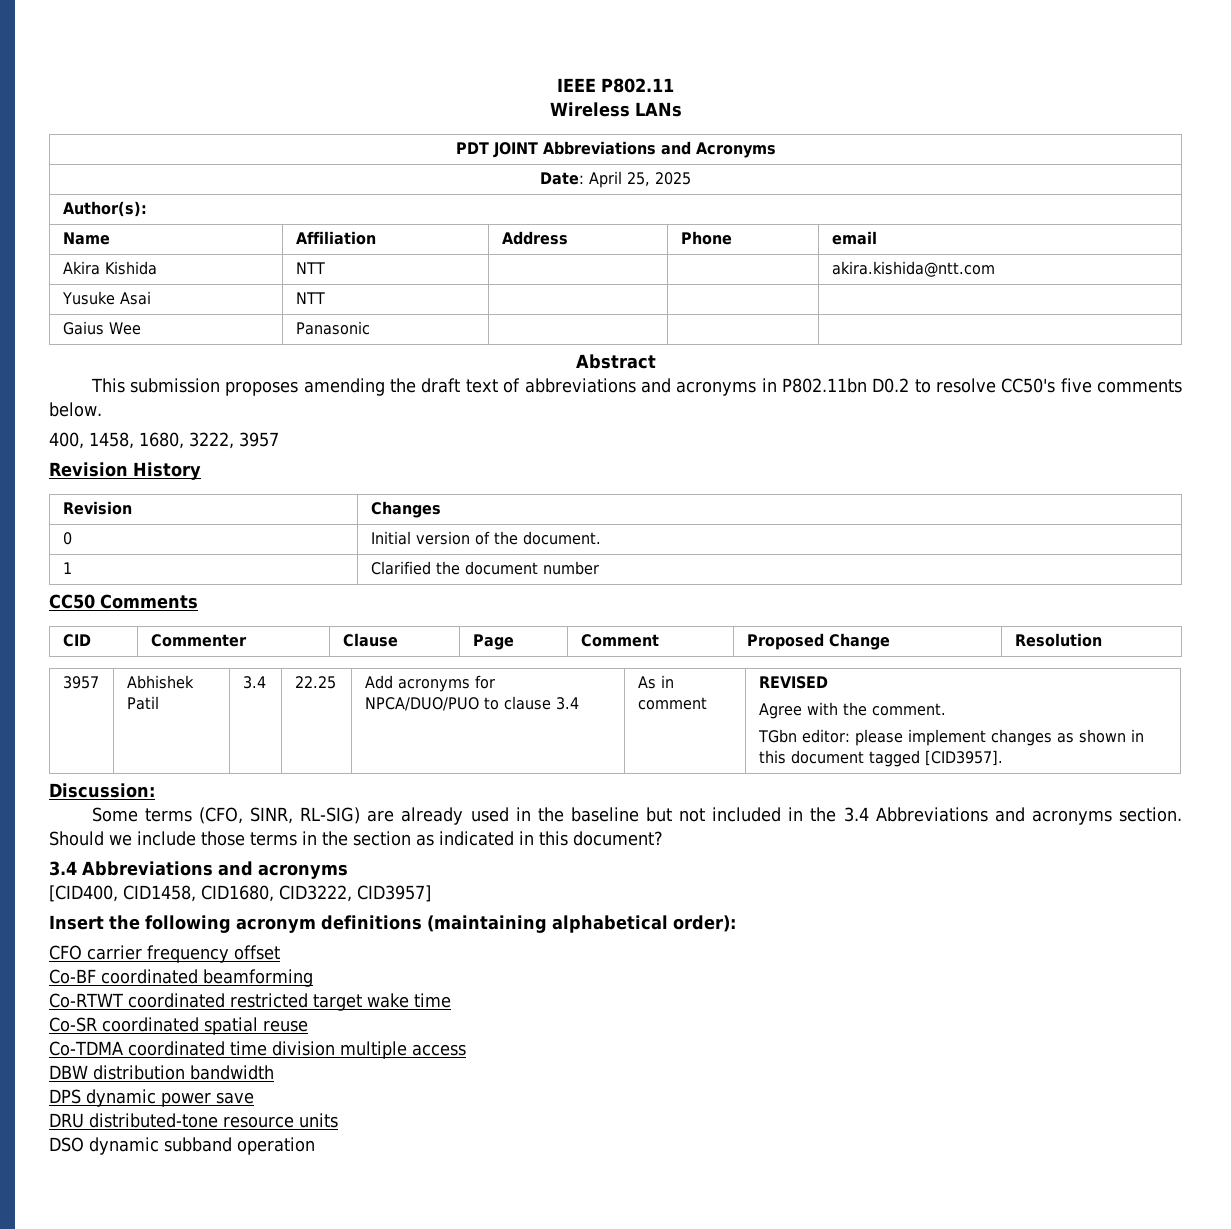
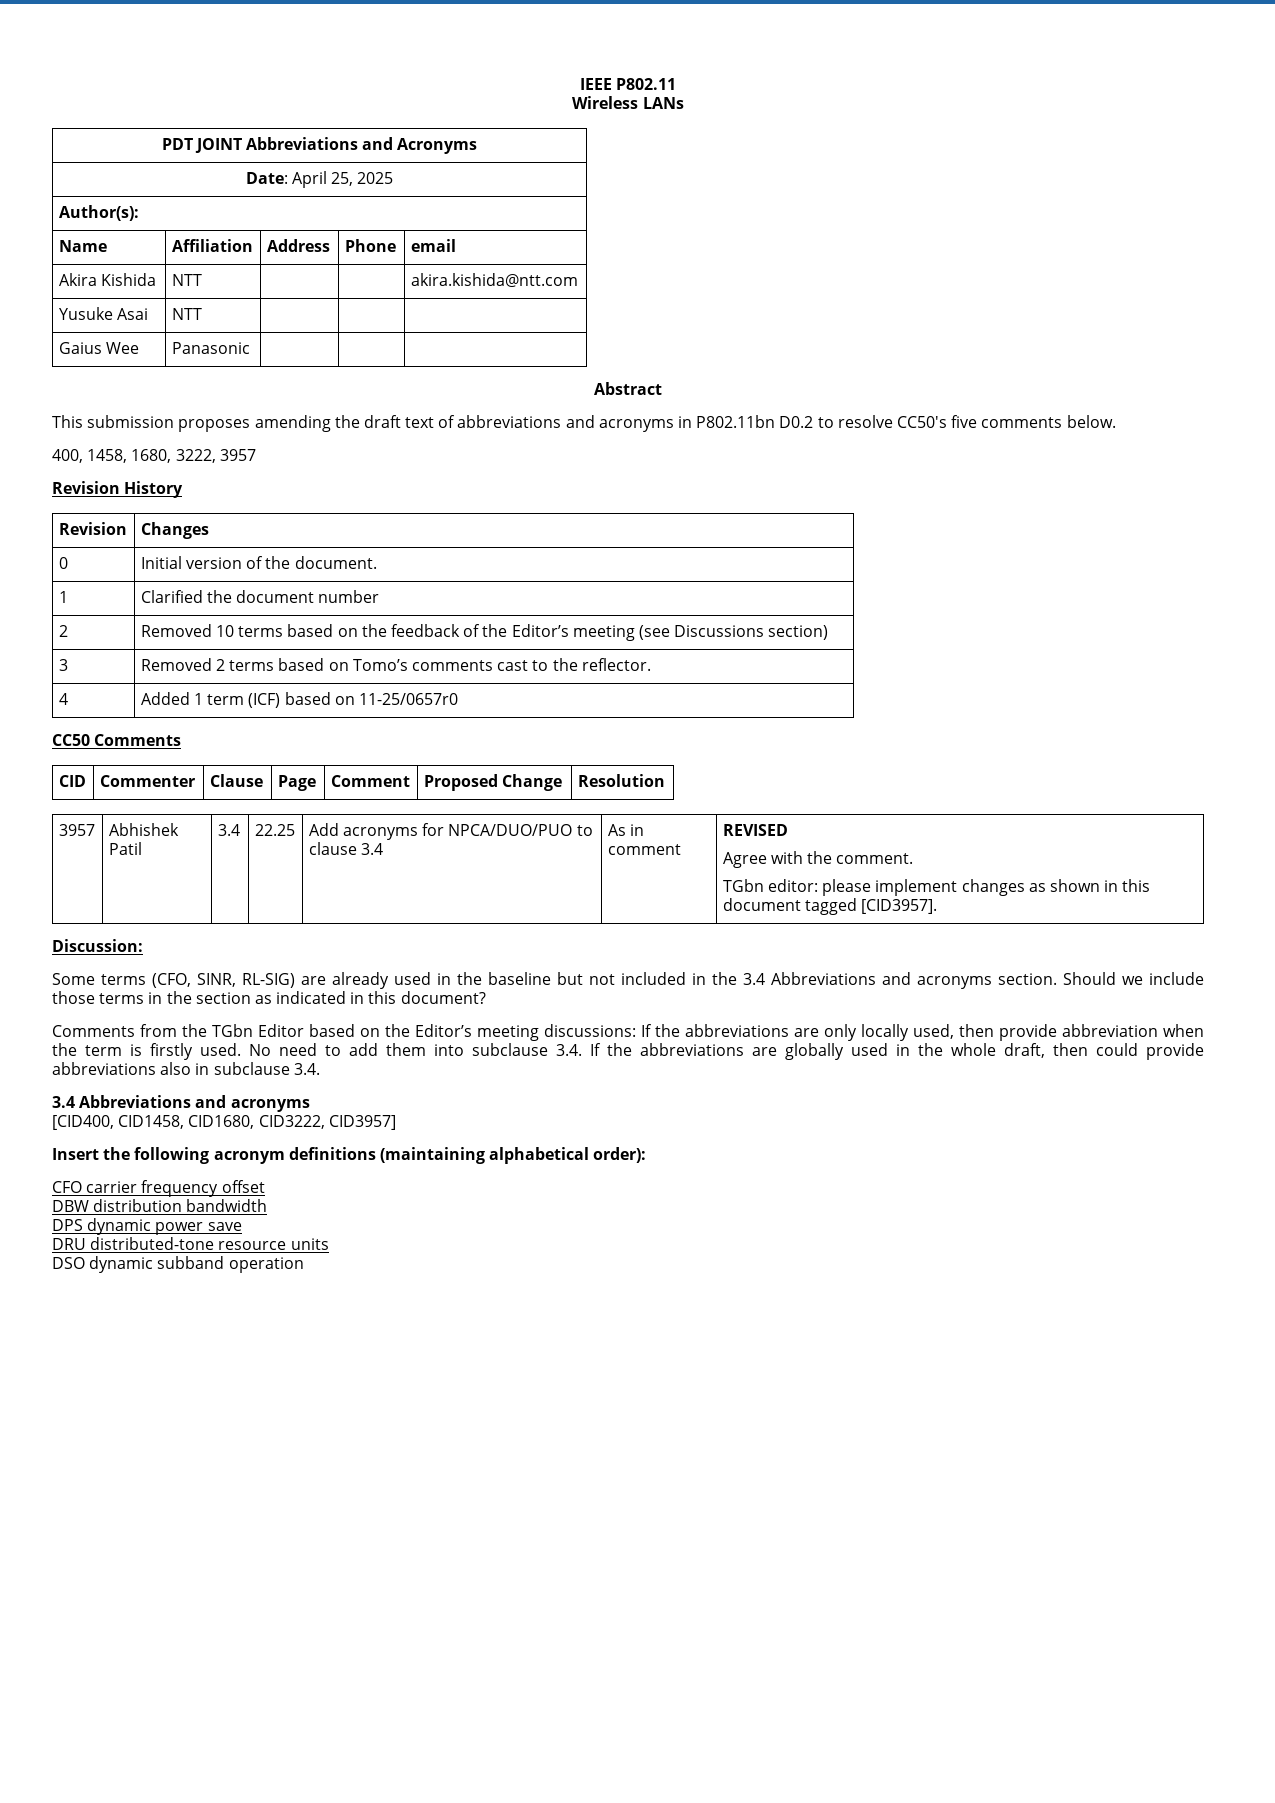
(599, 568) none -> [58,625,68,637] [140,624,829,641] [58,659,68,671] [140,658,651,671] [58,693,68,705] [140,692,458,708] // 2 | Removed 10 terms based on the feedback of the Editor’s meeting (see Discussions section) // 3 | Removed 2 terms based on Tomo’s comments cast to the reflector. // 4 | Added 1 term (ICF) based on 11-25/0657r0
(663, 838) none -> [52,1024,1204,1041] [52,1043,1204,1060] [52,1062,320,1075] // Comments from the TGbn Editor based on the Editor’s meeting discussions: If the abbreviations are only locally used, then provide abbreviation when the term is firstly used. No need to add them into subclause 3.4. If the abbreviations are globally used in the whole draft, then could provide abbreviations also in subclause 3.4.
[49,969,313,987] [49,993,451,1011] [49,1017,308,1035] [49,1041,466,1059] // Co-BF coordinated beamforming // Co-RTWT coordinated restricted target wake time // Co-SR coordinated spatial reuse // Co-TDMA coordinated time division multiple access -> (265, 1186) none

